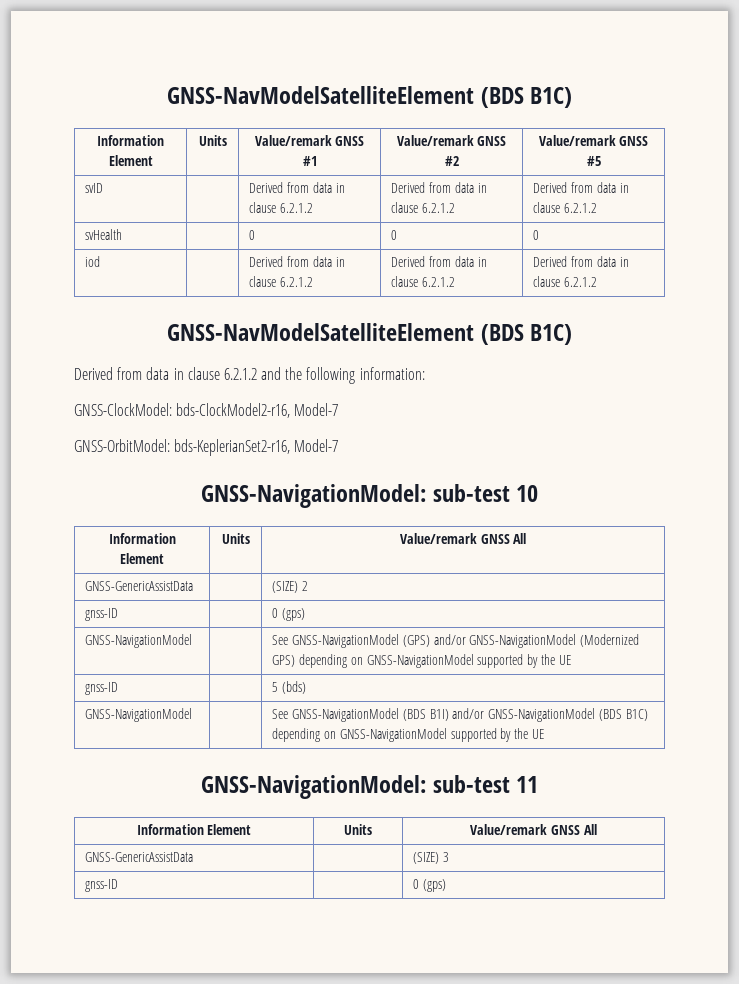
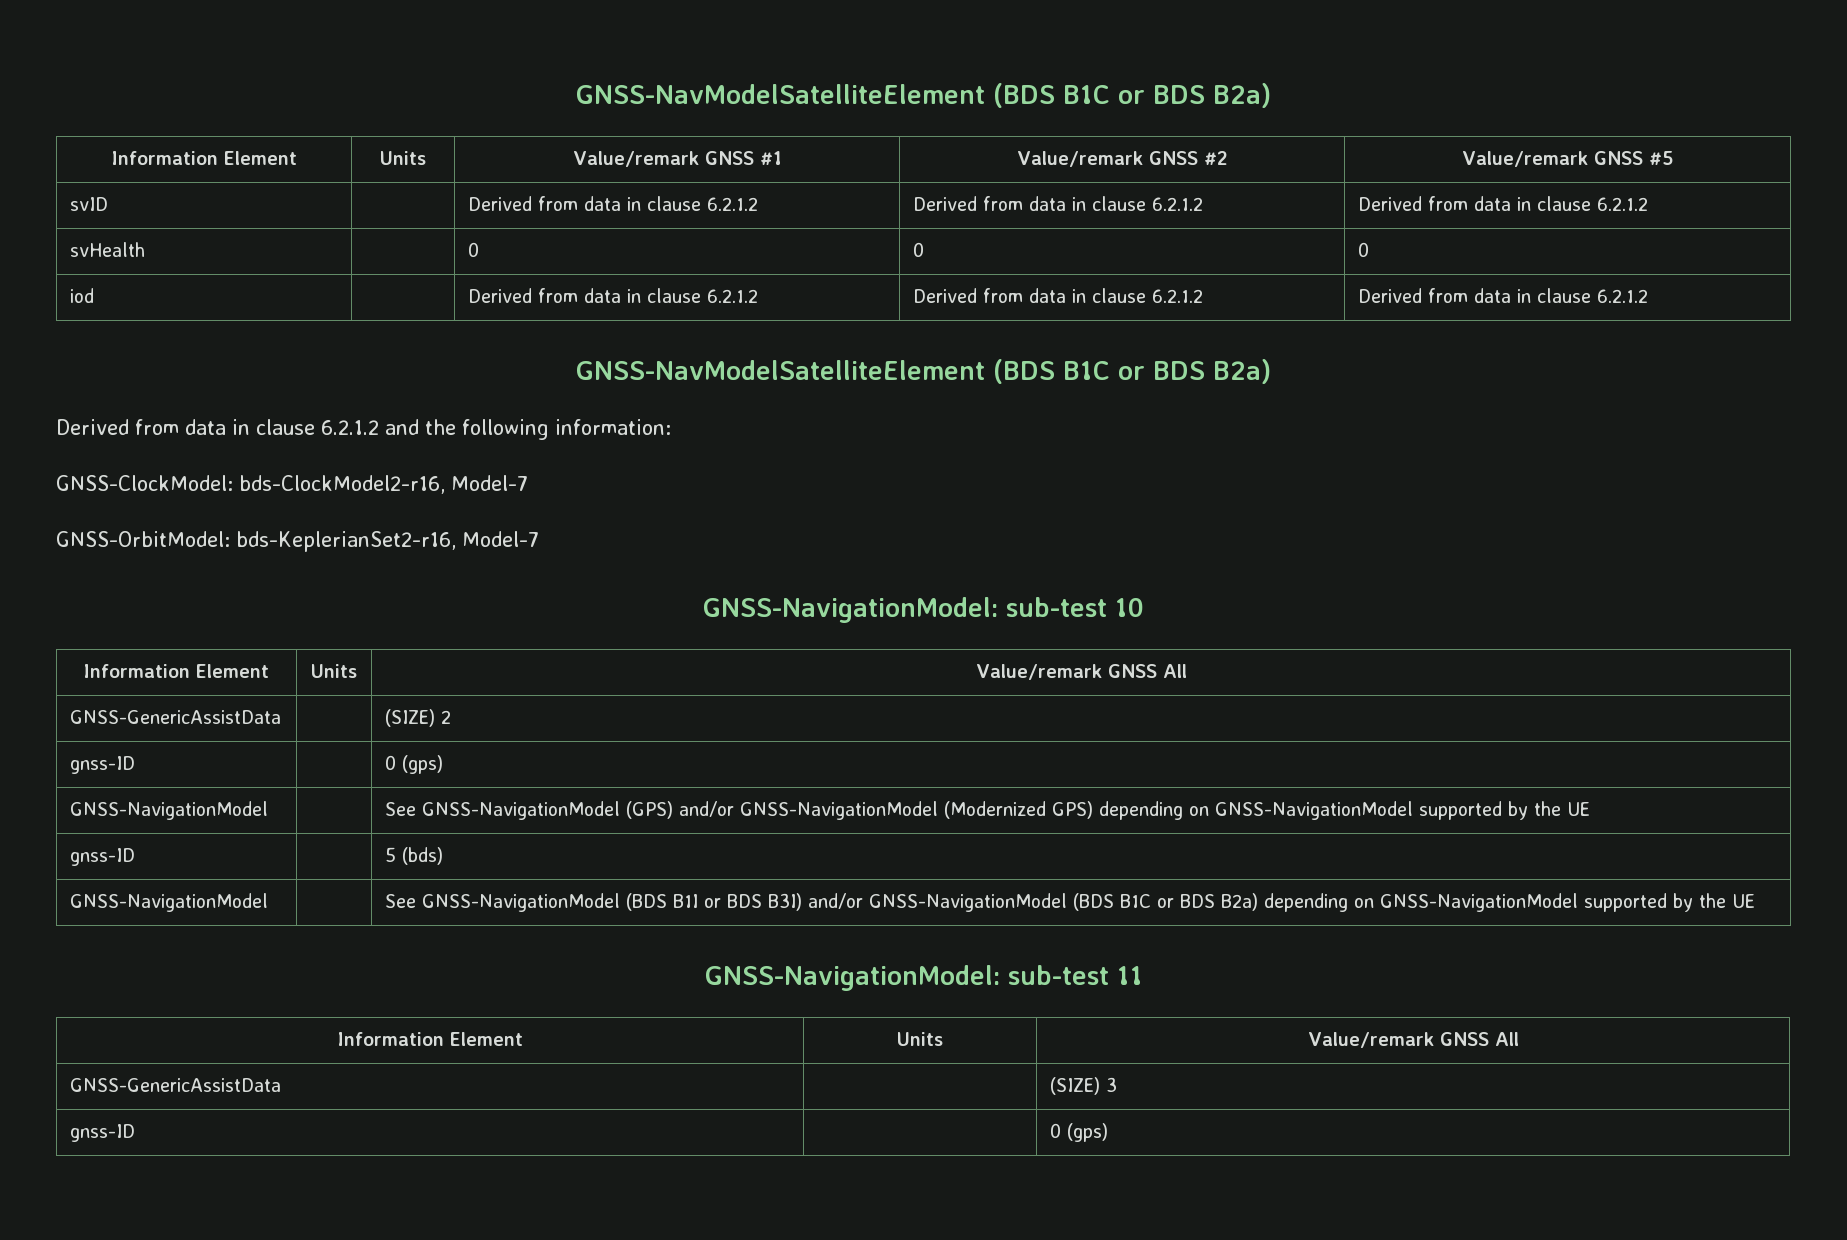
[167,86,572,108] GNSS-NavModelSatelliteElement (BDS B1C) -> [576,83,1271,108] GNSS-NavModelSatelliteElement (BDS B1C or BDS B2a)
[529,324,572,345] B1C) -> [1063,359,1271,384] B1C or BDS B2a)
[429,708,648,722] B1I) and/or GNSS-NavigationModel (BDS B1C) -> [673,893,1259,912] B1I or BDS B3I) and/or GNSS-NavigationModel (BDS B1C or BDS B2a)

